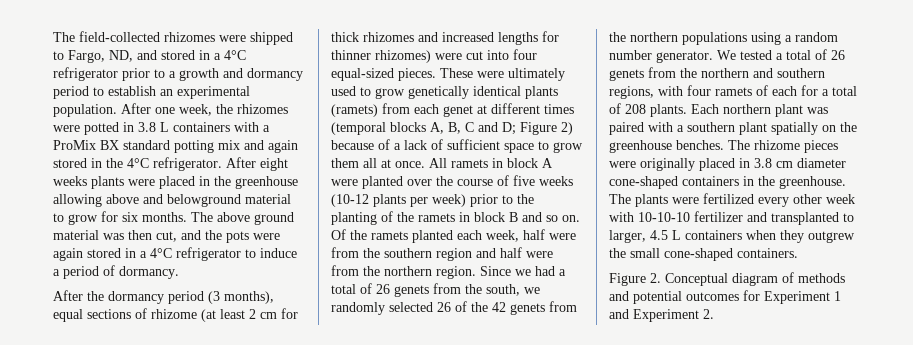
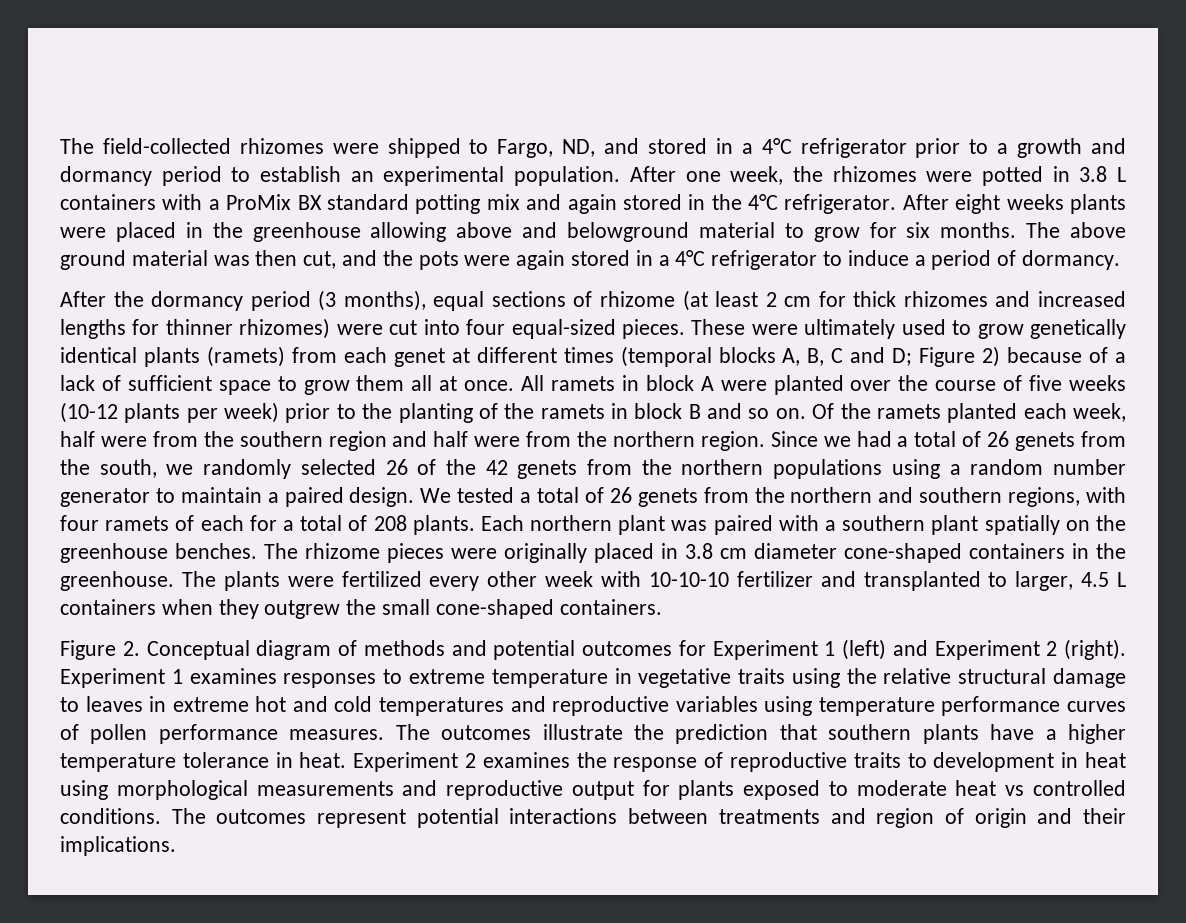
[656,51,713,63] generator. -> [60,487,415,507] generator to maintain a paired design.
(841, 296) none -> [842,639,886,660] (left)
[703,309,714,319] 2. -> [1046,639,1126,660] [60,668,1127,688] [60,696,1126,716] [60,724,1127,744] [60,752,1126,772] [60,780,1126,800] [60,808,1127,828] [60,836,176,856] 2 (right). Experiment 1 examines responses to extreme temperature in vegetative traits using the relative structural damage to leaves in extreme hot and cold temperatures and reproductive variables using temperature performance curves of pollen performance measures. The outcomes illustrate the prediction that southern plants have a higher temperature tolerance in heat. Experiment 2 examines the response of reproductive traits to development in heat using morphological measurements and reproductive output for plants exposed to moderate heat vs controlled conditions. The outcomes represent potential interactions between treatments and region of origin and their implications.

